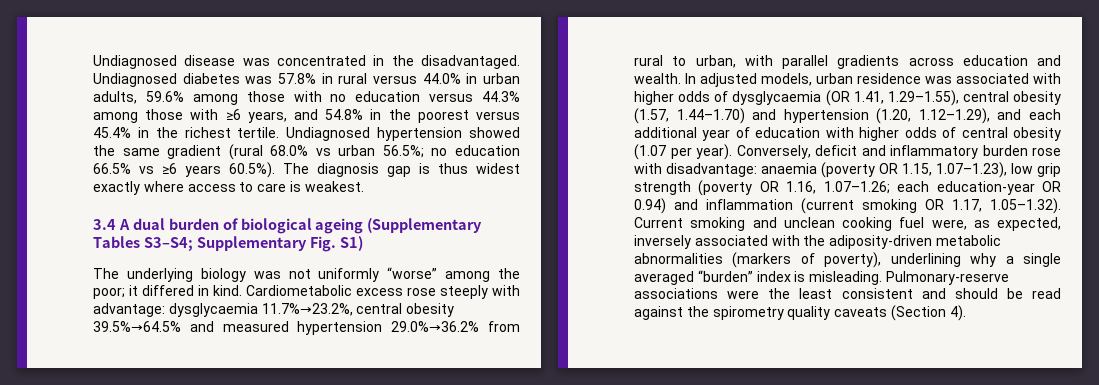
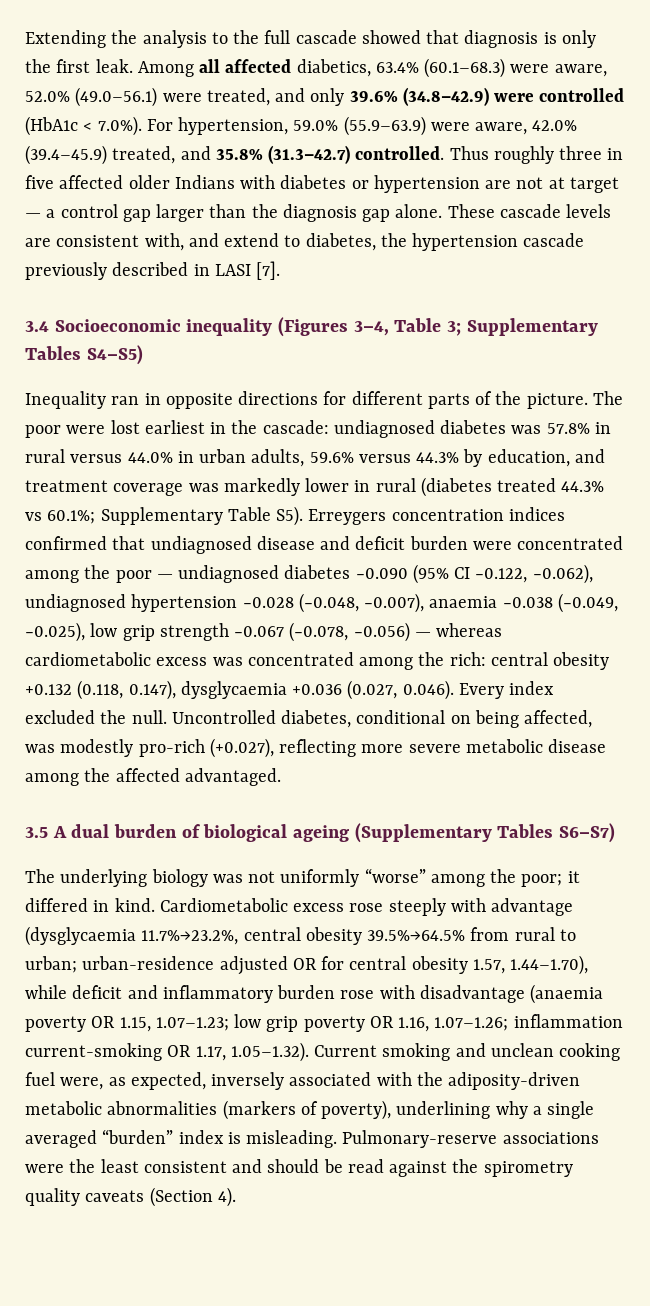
[93,55,520,69] [93,73,177,87] Undiagnosed disease was concentrated in the disadvantaged. Undiagnosed -> [25,30,596,48] [25,58,607,78] [25,87,625,107] [25,116,578,136] [25,145,624,165] [25,175,619,193] [25,204,612,222] [25,233,585,251] [25,261,281,280] [25,317,598,337] [25,345,143,365] [25,391,623,409] [25,420,435,438] Extending the analysis to the full cascade showed that diagnosis is only the first leak. Among all affected diabetics, 63.4% (60.1–68.3) were aware, 52.0% (49.0–56.1) were treated, and only 39.6% (34.8–42.9) were controlled (HbA1c < 7.0%). For hypertension, 59.0% (55.9–63.9) were aware, 42.0% (39.4–45.9) treated, and 35.8% (31.3–42.7) controlled. Thus roughly three in five affected older Indians with diabetes or hypertension are not at target — a control gap larger than the diagnosis gap alone. These cascade levels are consistent with, and extend to diabetes, the hypertension cascade previously described in LASI [7]. // 3.4 Socioeconomic inequality (Figures 3–4, Table 3; Supplementary Tables S4–S5) // Inequality ran in opposite directions for different parts of the picture. The poor were lost earliest in the cascade: undiagnosed
[192,91,520,105] [93,109,520,123] [93,127,520,141] [93,144,520,160] [93,162,520,178] [93,181,364,195] [93,219,116,230] among those with no education versus 44.3% among those with ≥6 years, and 54.8% in the poorest versus 45.4% in the richest tertile. Undiagnosed hypertension showed the same gradient (rural 68.0% vs urban 56.5%; no education 66.5% vs ≥6 years 60.5%). The diagnosis gap is thus widest exactly where access to care is weakest. // 3.4 -> [358,449,605,467] [25,477,605,497] [25,506,565,526] [25,536,624,554] [25,564,593,584] [25,593,618,613] [25,622,503,642] [25,652,610,670] [25,680,555,700] [25,710,593,728] [25,738,607,758] [25,768,281,786] [25,827,48,838] versus 44.3% by education, and treatment coverage was markedly lower in rural (diabetes treated 44.3% vs 60.1%; Supplementary Table S5). Erreygers concentration indices confirmed that undiagnosed disease and deficit burden were concentrated among the poor — undiagnosed diabetes −0.090 (95% CI −0.122, −0.062), undiagnosed hypertension −0.028 (−0.048, −0.007), anaemia −0.038 (−0.049, −0.025), low grip strength −0.067 (−0.078, −0.056) — whereas cardiometabolic excess was concentrated among the rich: central obesity +0.132 (0.118, 0.147), dysglycaemia +0.036 (0.027, 0.046). Every index excluded the null. Uncontrolled diabetes, conditional on being affected, was modestly pro-rich (+0.027), reflecting more severe metabolic disease among the affected advantaged. // 3.5
[143,236,363,252] S3–S4; Supplementary Fig. S1) -> [559,823,616,843] S6–S7)
[93,303,258,317] advantage: dysglycaemia -> [491,898,574,916] [25,926,136,946] advantage (dysglycaemia
[189,321,520,335] [634,55,1061,69] [634,73,1061,87] [634,90,1061,106] [634,108,1061,124] [634,127,1061,141] [634,144,811,160] and measured hypertension 29.0%→36.2% from rural to urban, with parallel gradients across education and wealth. In adjusted models, urban residence was associated with higher odds of dysglycaemia (OR 1.41, 1.29–1.55), central obesity (1.57, 1.44–1.70) and hypertension (1.20, 1.12–1.29), and each additional year of education with higher odds of central obesity (1.07 per year). Conversely, -> [470,927,576,941] [25,955,589,975] [25,985,67,999] from rural to urban; urban-residence adjusted OR for central obesity 1.57, 1.44–1.70), while
[666,162,875,178] disadvantage: anaemia (poverty -> [419,984,604,1004] [25,1016,86,1032] disadvantage (anaemia poverty
[936,162,1061,178] [634,180,753,196] 1.07–1.23), low grip strength (poverty -> [155,1014,365,1032] 1.07–1.23; low grip poverty
[897,181,1061,195] [634,198,917,214] each education-year OR 0.94) and inflammation (current smoking -> [513,1014,623,1028] [25,1043,162,1061] inflammation current-smoking

